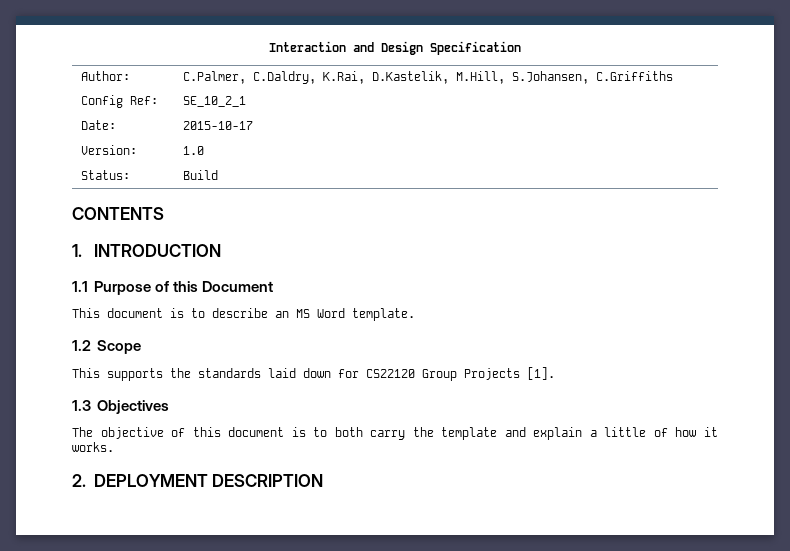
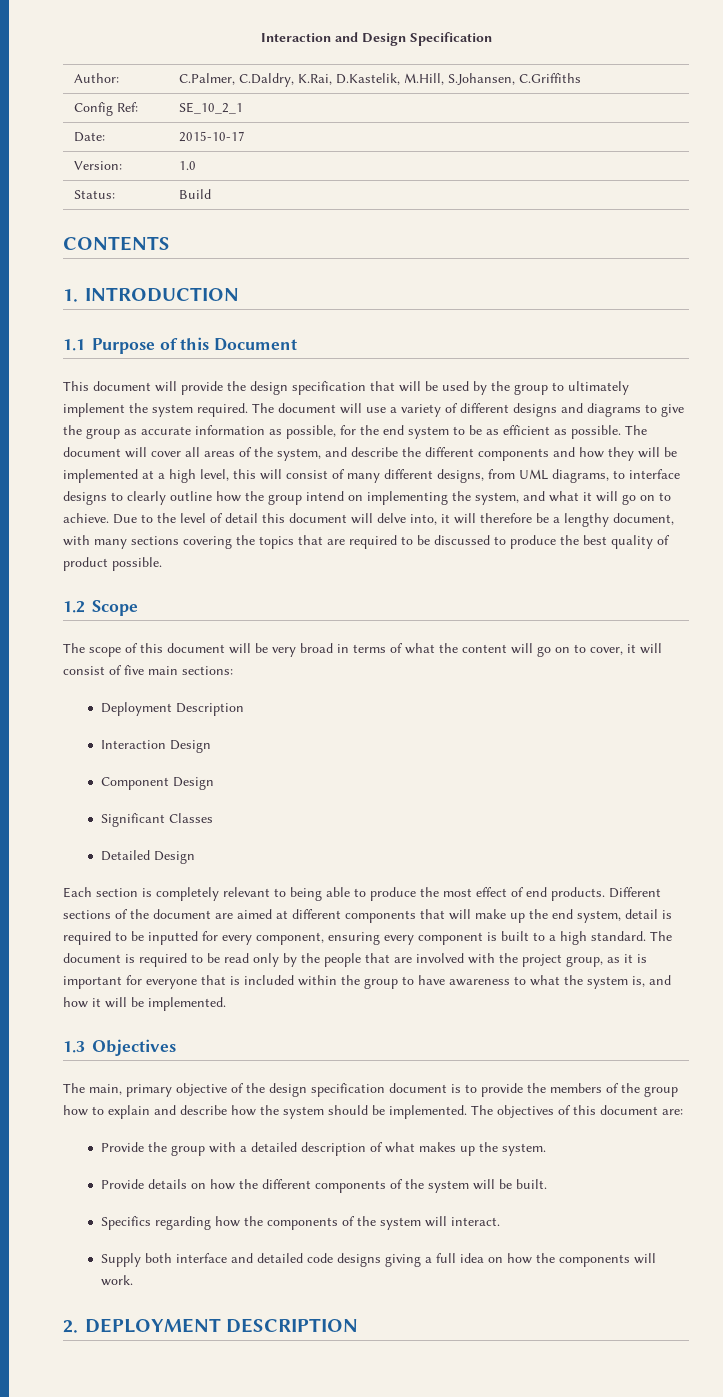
[170,308,415,321] [72,340,141,354] [72,367,555,381] [72,400,169,414] [72,427,718,440] [72,442,114,452] is to describe an MS Word template. // 1.2 Scope // This supports the standards laid down for CS22120 Group Projects [1]. // 1.3 Objectives // The objective of this document is to both carry the template and explain a little of how it works. -> [155,381,629,395] [63,403,684,417] [63,425,647,439] [63,447,677,461] [63,469,680,483] [63,491,671,505] [63,513,674,527] [63,535,670,549] [63,557,162,571] [63,600,138,616] [63,643,662,657] [63,665,233,675] [100,702,244,716] [100,740,211,753] [100,777,214,790] [100,813,213,827] [100,850,195,864] [63,887,661,901] [63,909,672,923] [63,931,672,945] [63,953,647,967] [63,975,671,989] [63,997,226,1011] [63,1039,176,1056] [63,1083,678,1097] [63,1105,683,1119] [100,1142,546,1156] [100,1179,547,1193] [100,1216,500,1230] [100,1253,656,1267] [100,1275,133,1286] will provide the design specification that will be used by the group to ultimately implement the system required. The document will use a variety of different designs and diagrams to give the group as accurate information as possible, for the end system to be as efficient as possible. The document will cover all areas of the system, and describe the different components and how they will be implemented at a high level, this will consist of many different designs, from UML diagrams, to interface designs to clearly outline how the group intend on implementing the system, and what it will go on to achieve. Due to the level of detail this document will delve into, it will therefore be a lengthy document, with many sections covering the topics that are required to be discussed to produce the best quality of product possible. // 1.2 Scope // The scope of this document will be very broad in terms of what the content will go on to cover, it will consist of five main sections: // Deployment Description // Interaction Design // Component Design // Significant Classes // Detailed Design // Each section is completely relevant to being able to produce the most effect of end products. Different sections of the document are aimed at different components that will make up the end system, detail is required to be inputted for every component, ensuring every component is built to a high standard. The document is required to be read only by the people that are involved with the project group, as it is important for everyone that is included within the group to have awareness to what the system is, and how it will be implemented. // 1.3 Objectives // The main, primary objective of the design specification document is to provide the members of the group how to explain and describe how the system should be implemented. The objectives of this document are: // Provide the group with a detailed description of what makes up the system. // Provide details on how the different components of the system will be built. // Specifics regarding how the components of the system will interact. // Supply both interface and detailed code designs giving a full idea on how the components will work.

